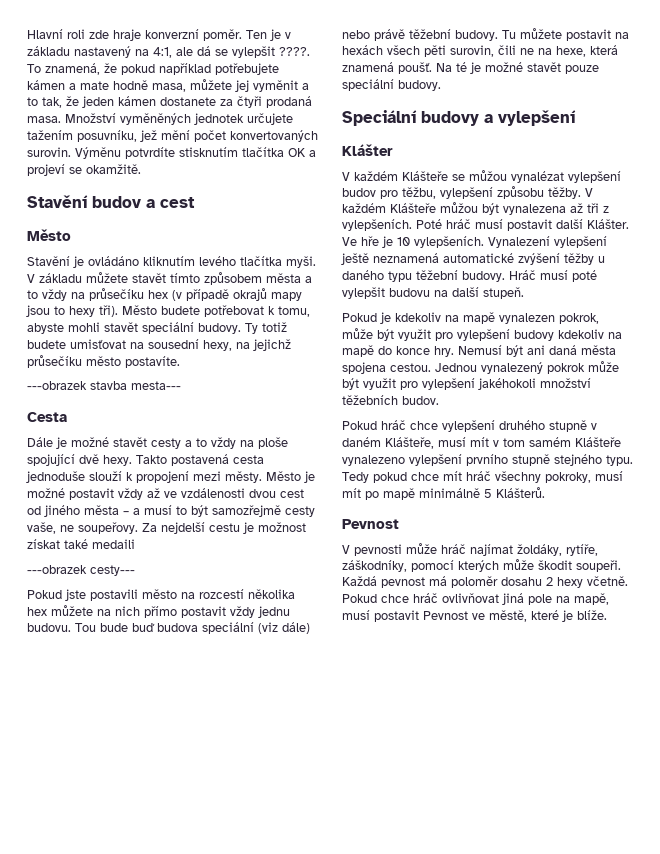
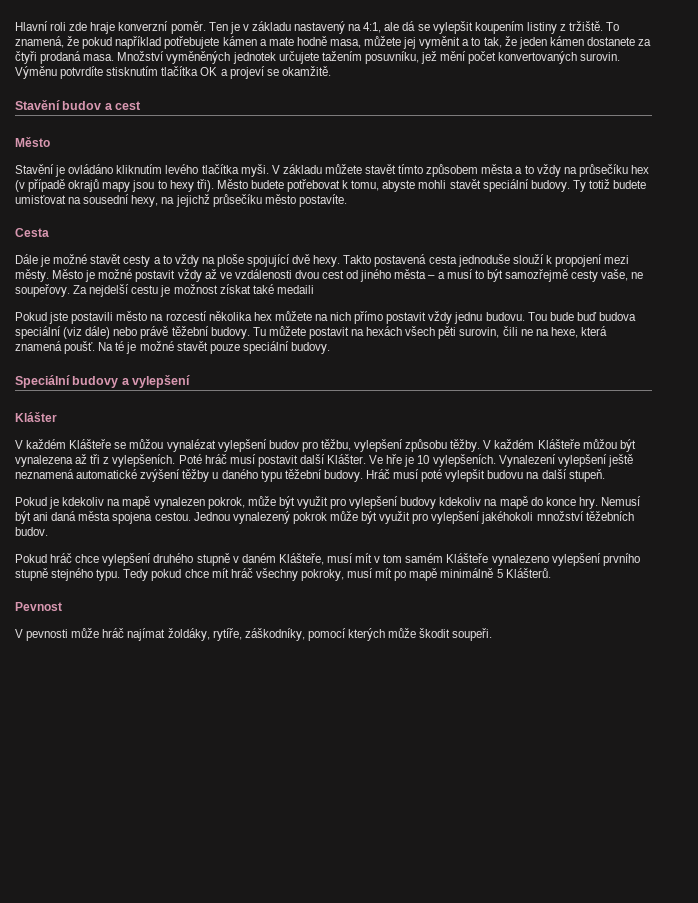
[279,47,310,56] ????. -> [474,21,604,34] koupením listiny z tržiště.
[27,381,181,390] // ---obrazek stavba mesta--- -> (347, 200) none
[27,565,135,576] // ---obrazek cesty--- -> (314, 289) none
[342,576,628,588] [342,593,609,605] [342,610,607,622] Každá pevnost má poloměr dosahu 2 hexy včetně. Pokud chce hráč ovlivňovat jiná pole na mapě, musí postavit Pevnost ve městě, které je blíže. -> (493, 634) none

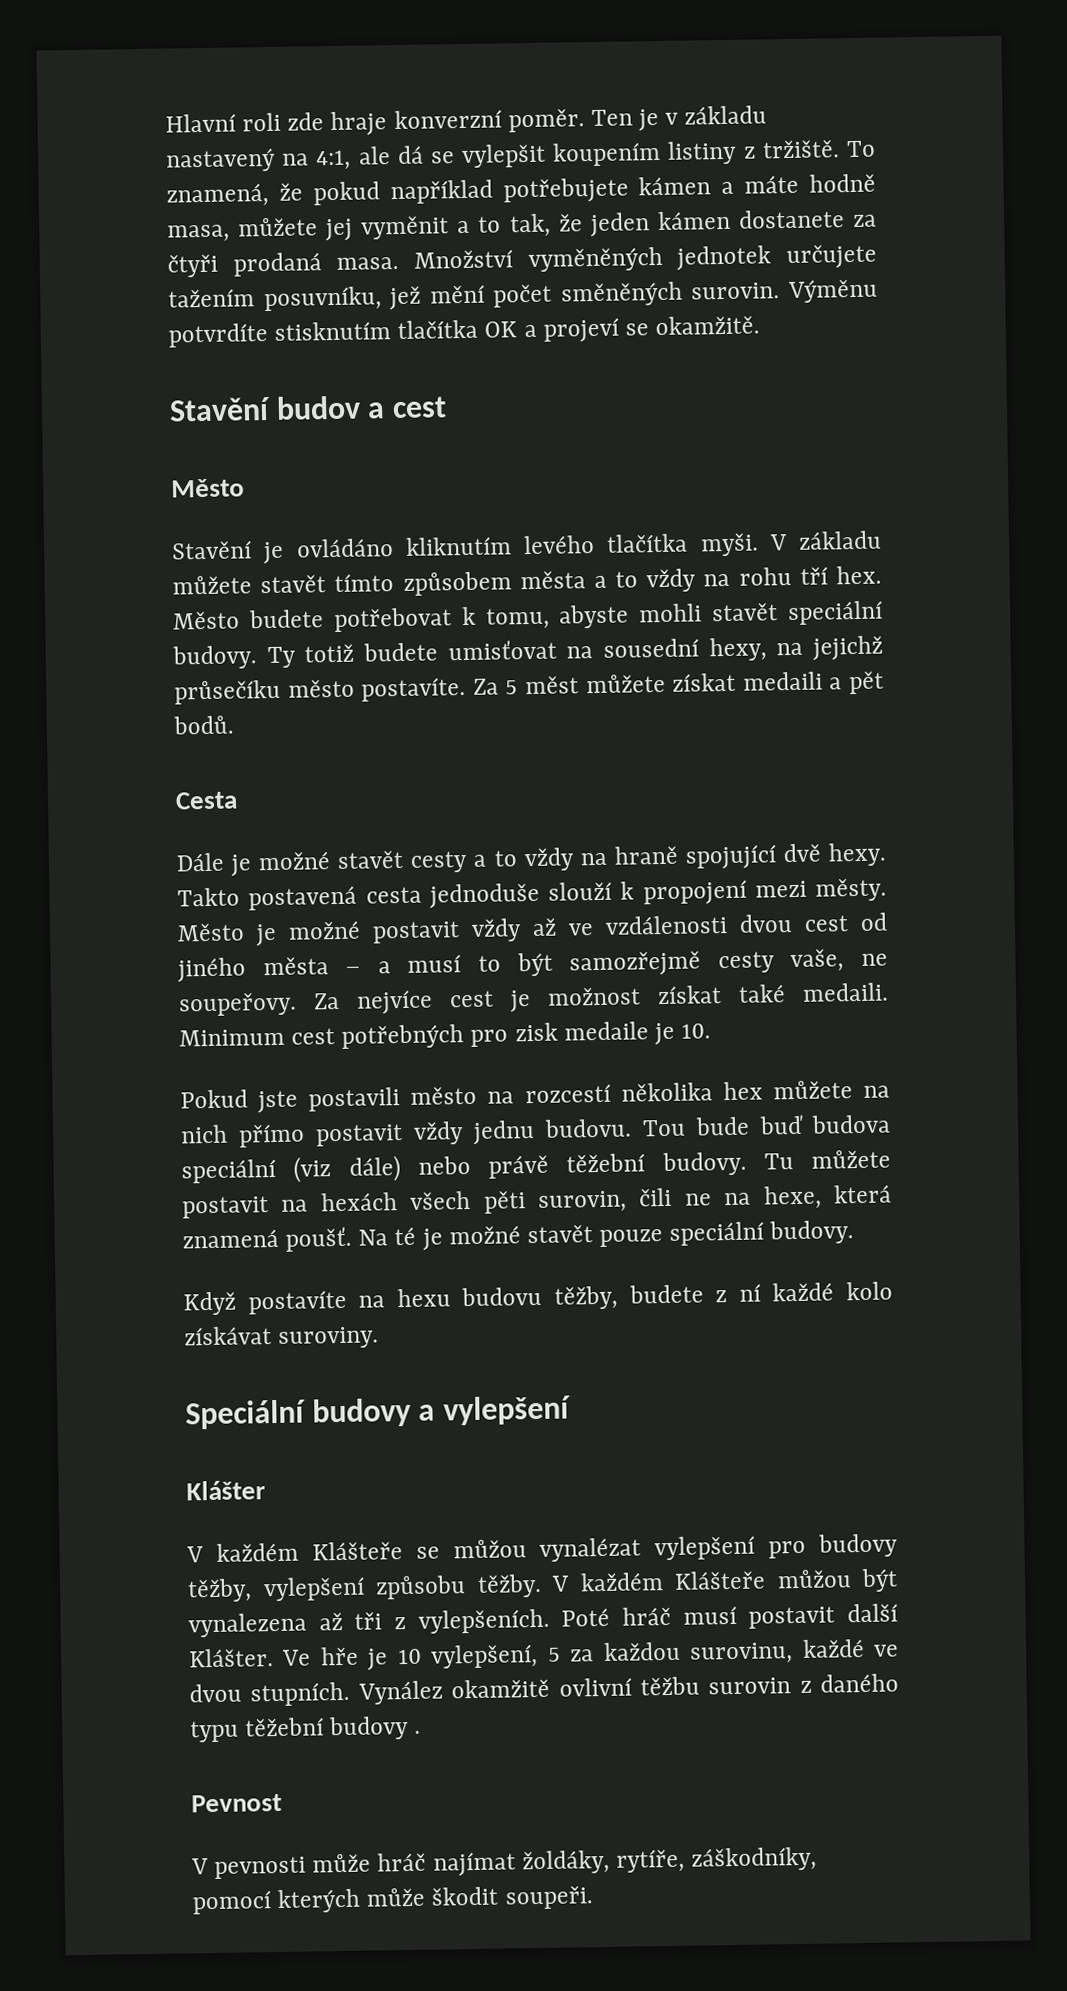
[268,37,294,46] mate -> [744,174,800,194] máte
[498,51,578,64] konvertovaných -> [560,281,683,307] směněných
[578,164,649,177] [15,179,214,192] průsečíku hex (v případě okrajů mapy jsou to hexy tři). -> [738,565,882,586] rohu tří hex.
(347, 200) none -> [472,670,885,695] [173,715,234,735] Za 5 měst můžete získat medaili a pět bodů.
[216,254,244,267] ploše -> [613,845,678,865] hraně
[89,284,159,297] nejdelší cestu -> [356,989,494,1015] nejvíce cest
[276,285,314,294] medaili -> [802,982,889,1002] [179,1021,712,1049] medaili. Minimum cest potřebných pro zisk medaile je 10.
(330, 348) none -> [183,1281,894,1316] [184,1326,380,1349] // Když postavíte na hexu budovu těžby, budete z ní každé kolo získávat suroviny.
[268,439,351,452] budov pro těžbu, -> [768,1533,898,1559] [187,1578,252,1603] pro budovy těžby,
[432,454,633,467] [15,469,605,482] [15,496,641,509] [15,511,634,524] [15,527,48,536] [15,553,640,566] [15,568,551,581] vylepšeních. Vynalezení vylepšení ještě neznamená automatické zvýšení těžby u daného typu těžební budovy. Hráč musí poté vylepšit budovu na další stupeň. // Pokud je kdekoliv na mapě vynalezen pokrok, může být využit pro vylepšení budovy kdekoliv na mapě do konce hry. Nemusí být ani daná města spojena cestou. Jednou vynalezený pokrok může být využit pro vylepšení jakéhokoli množství těžebních budov. // Pokud hráč chce vylepšení druhého stupně v daném Klášteře, musí mít v tom samém Klášteře vynalezeno vylepšení prvního stupně stejného typu. Tedy pokud chce mít hráč všechny pokroky, musí mít po mapě minimálně 5 Klášterů. -> [430,1639,899,1669] [189,1673,899,1707] [190,1715,422,1743] vylepšení, 5 za každou surovinu, každé ve dvou stupních. Vynález okamžitě ovlivní těžbu surovin z daného typu těžební budovy .

